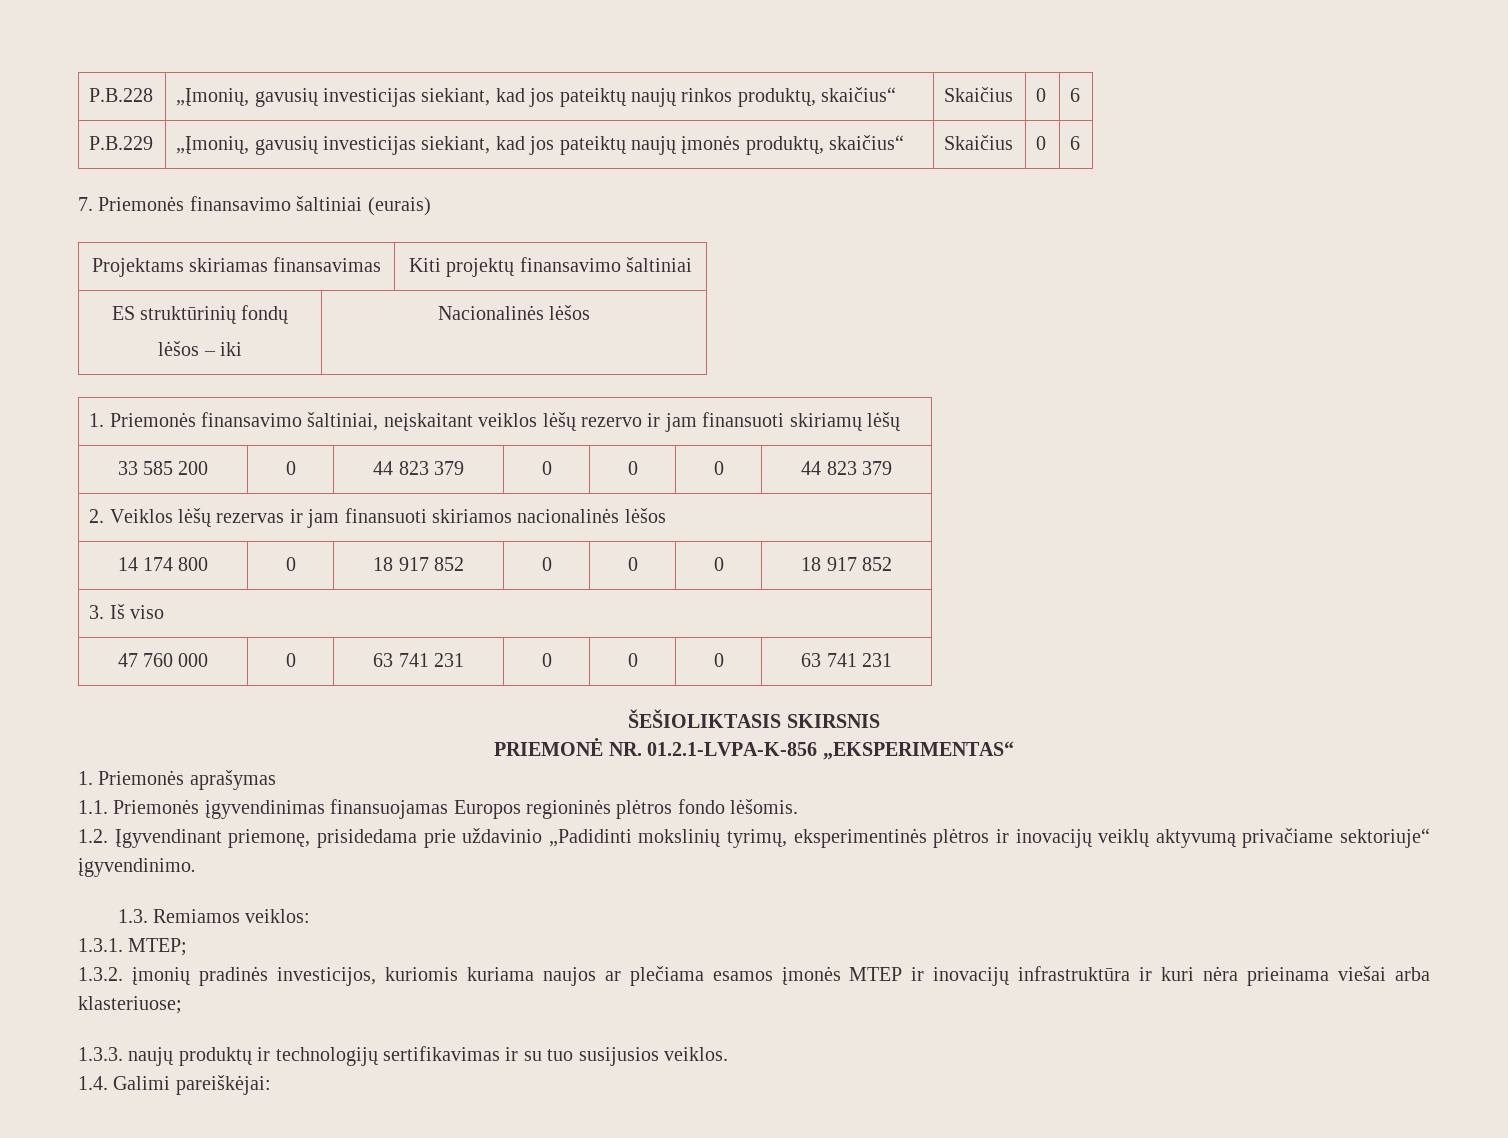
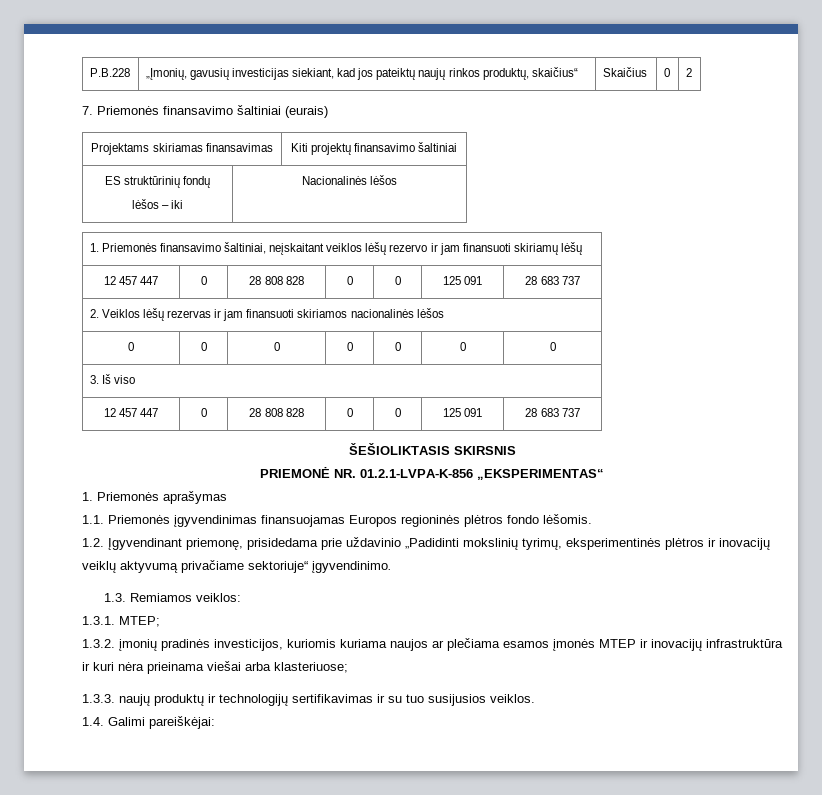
[1070,88,1081,102] [89,136,154,150] [176,135,905,155] [944,135,1014,150] [1036,136,1047,150] [1070,136,1081,150] 6 // P.B.229 | „Įmonių, gavusių investicijas siekiant, kad jos pateiktų naujų įmonės produktų, skaičius“ | Skaičius | 0 | 6 -> [685,68,692,77] 2
[117,461,209,475] [285,461,296,475] [373,461,464,475] [541,461,552,475] [627,461,638,475] [713,461,724,475] [801,461,892,475] 33 585 200 | 0 | 44 823 379 | 0 | 0 | 0 | 44 823 379 -> [103,276,159,285] [200,276,207,285] [249,276,304,285] [346,276,353,285] [394,276,401,285] [442,276,483,285] [525,276,580,285] 12 457 447 | 0 | 28 808 828 | 0 | 0 | 125 091 | 28 683 737
[117,557,209,571] [285,557,296,571] [373,557,464,571] [541,557,552,571] [627,557,638,571] [713,557,724,571] [801,557,892,571] 14 174 800 | 0 | 18 917 852 | 0 | 0 | 0 | 18 917 852 -> [128,342,134,351] [200,342,207,351] [273,342,280,351] [346,342,353,351] [394,342,401,351] [459,342,466,351] [549,342,556,351] 0 | 0 | 0 | 0 | 0 | 0 | 0
[117,653,209,667] [285,653,296,667] [373,653,464,667] [541,653,552,667] [627,653,638,667] [713,653,724,667] [801,653,892,667] 47 760 000 | 0 | 63 741 231 | 0 | 0 | 0 | 63 741 231 -> [103,408,159,417] [200,408,207,417] [249,408,304,417] [346,408,353,417] [394,408,401,417] [442,408,483,417] [525,408,580,417] 12 457 447 | 0 | 28 808 828 | 0 | 0 | 125 091 | 28 683 737

